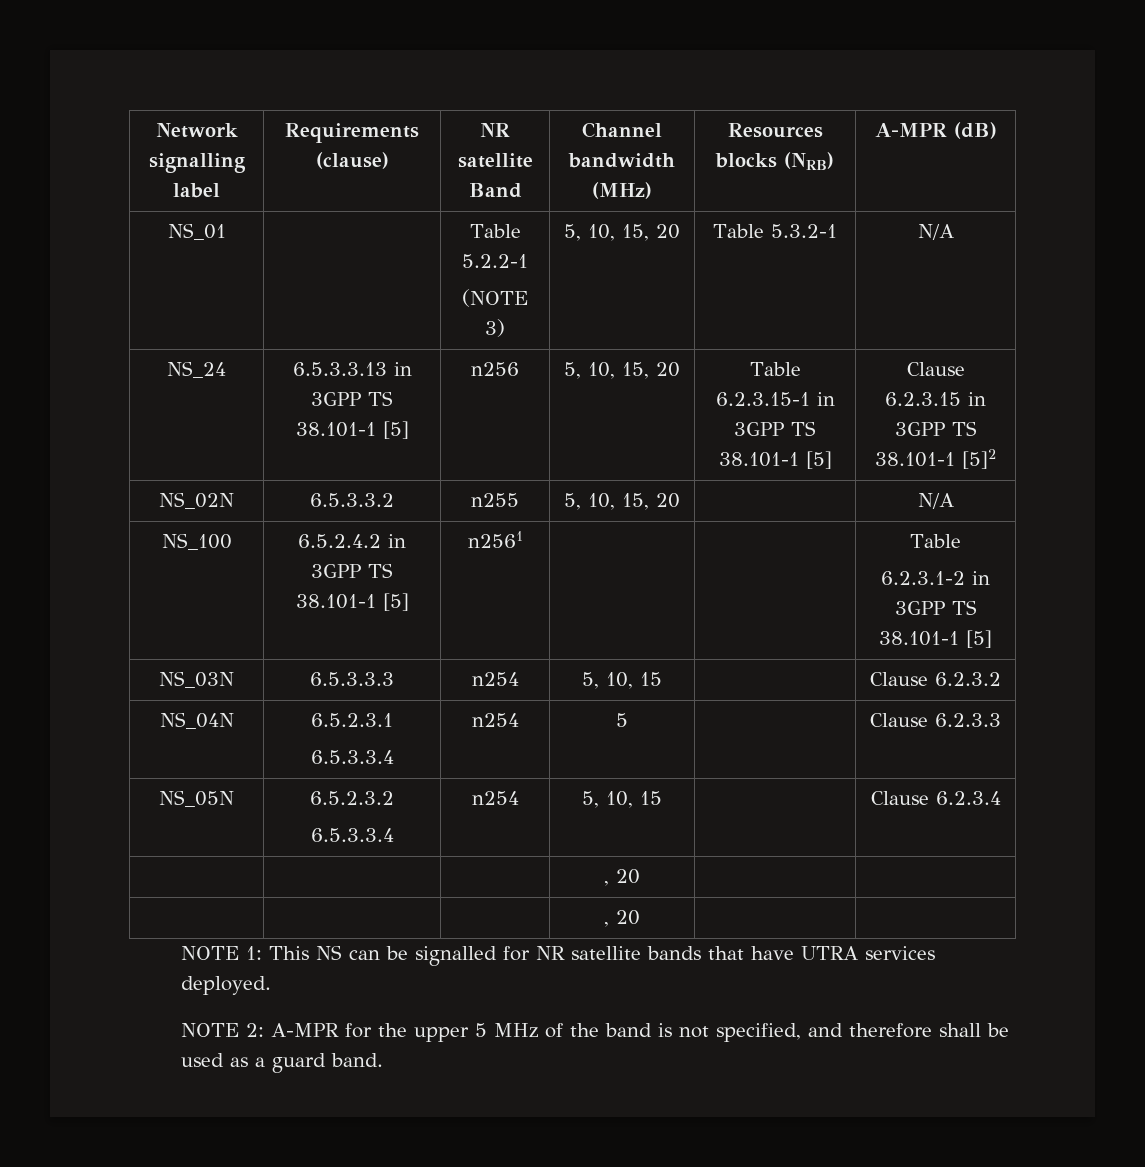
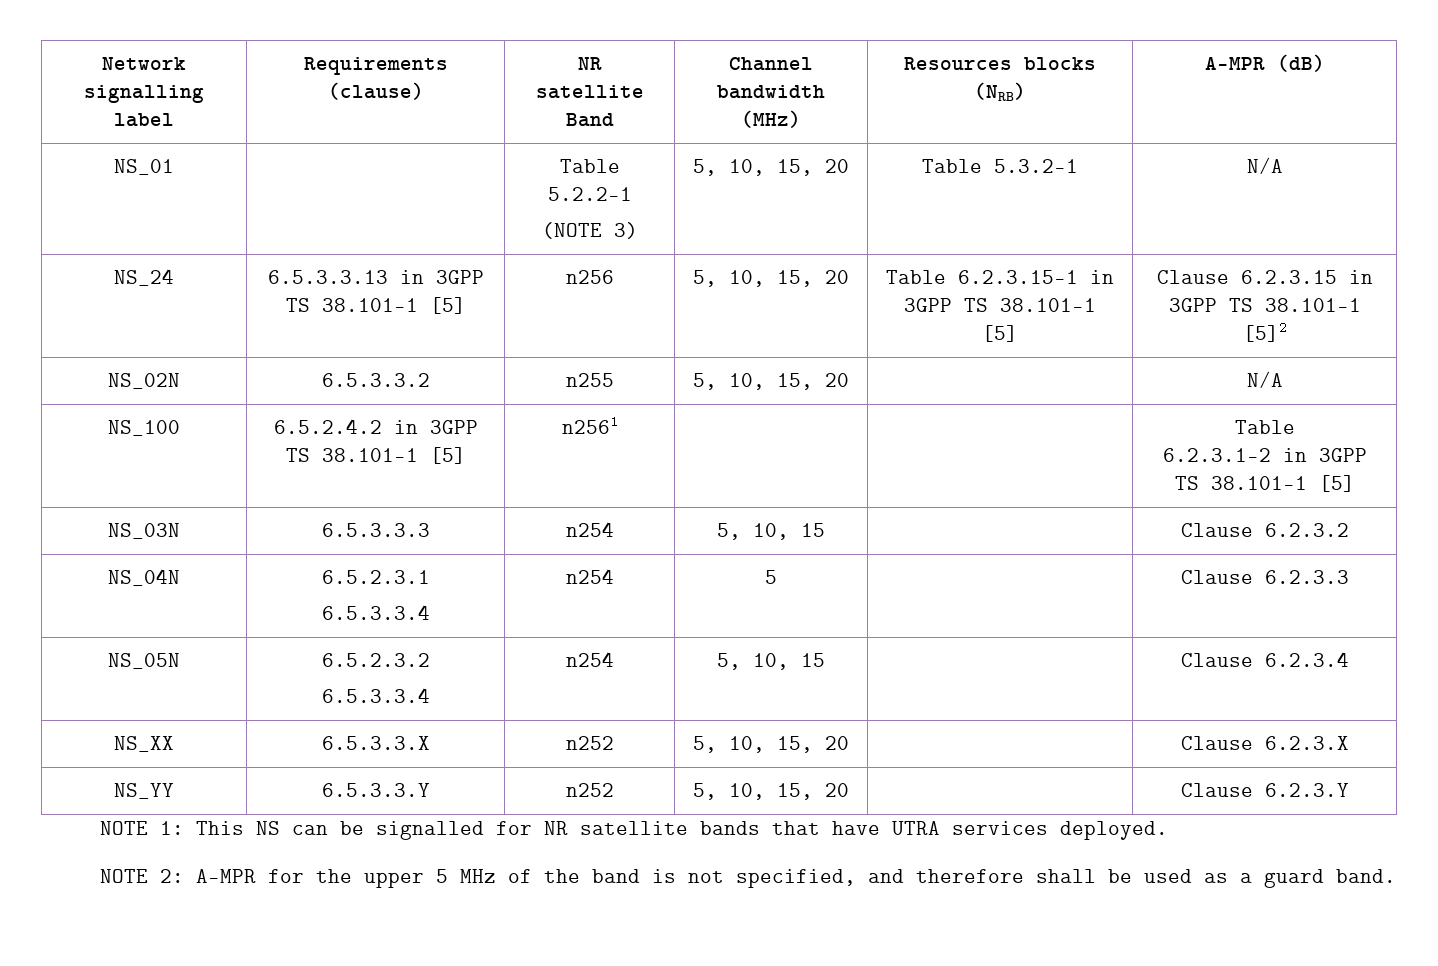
[604,869,640,886] [604,910,640,927] | | | , 20 | | // | | | , 20 | | -> [114,736,174,752] [321,736,430,750] [565,736,614,750] [693,736,849,753] [1180,736,1349,750] [114,783,174,799] [321,783,430,797] [565,783,614,797] [693,783,849,800] [1180,783,1349,797] NS_XX | 6.5.3.3.X | n252 | 5, 10, 15, 20 | | Clause 6.2.3.X // NS_YY | 6.5.3.3.Y | n252 | 5, 10, 15, 20 | | Clause 6.2.3.Y

